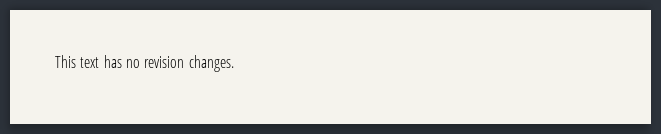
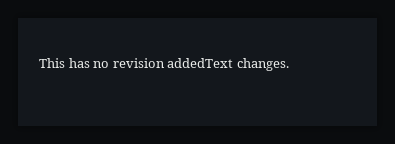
[80,57,100,68] text -> (65, 63) none
(185, 62) none -> [167,58,234,68] addedText

